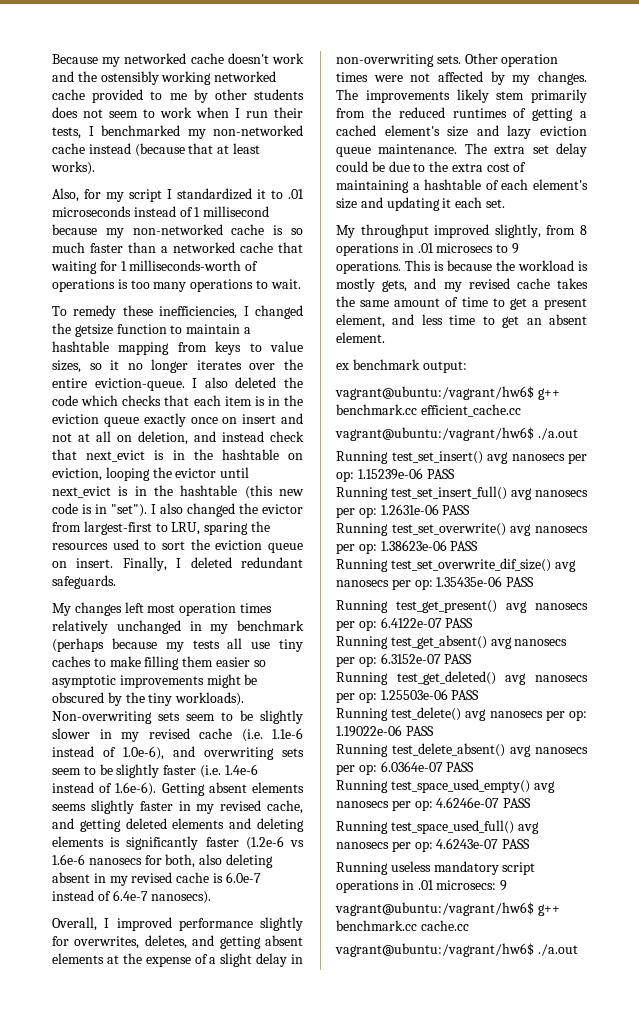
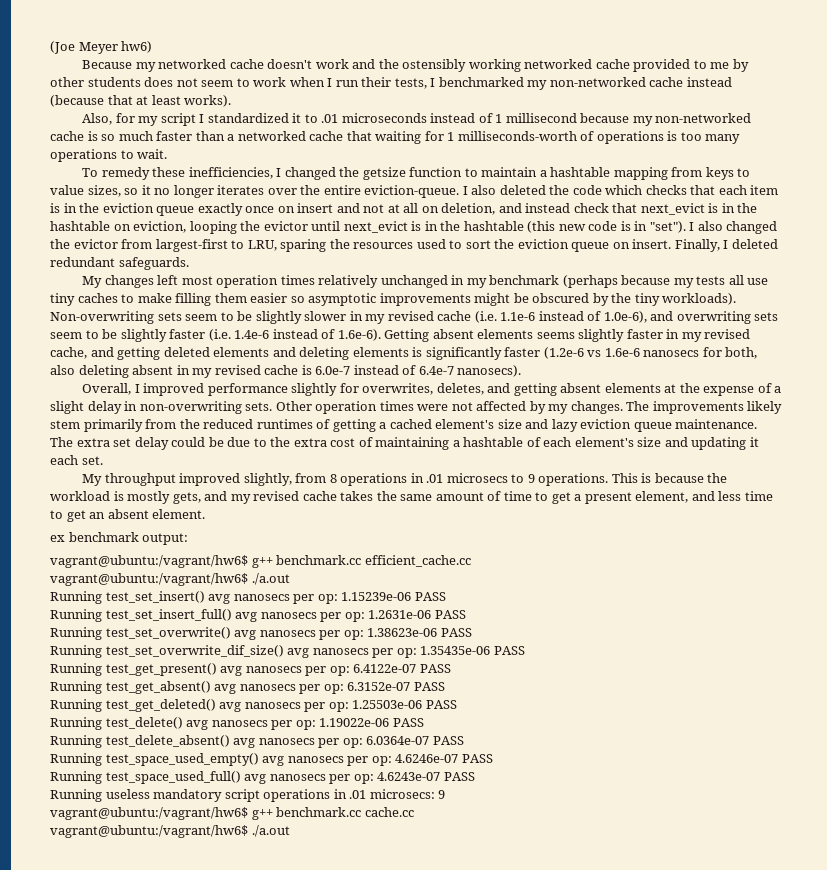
(52, 59) none -> [50,41,153,54] (Joe Meyer hw6) //

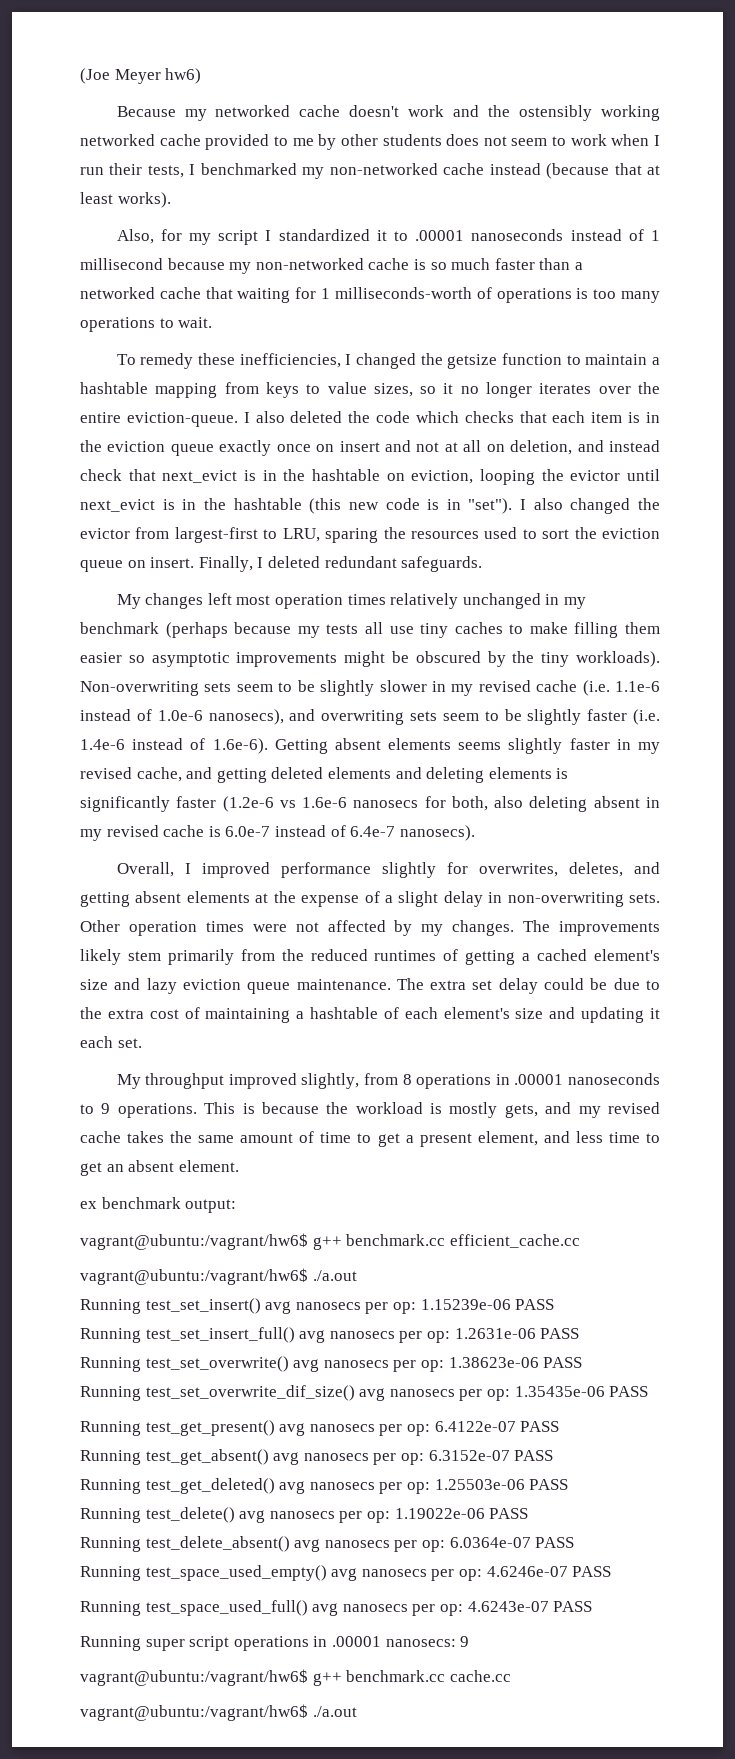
[321,113,427,123] .01 microseconds -> [415,229,564,241] .00001 nanoseconds
[603,311,647,323] 1.0e-6), -> [157,709,284,725] 1.0e-6 nanosecs),
[426,473,508,483] .01 microsecs -> [514,1073,660,1085] .00001 nanoseconds
[105,789,223,802] useless mandatory -> [145,1639,185,1651] super
[349,789,435,799] .01 microsecs: -> [331,1636,456,1647] .00001 nanosecs:

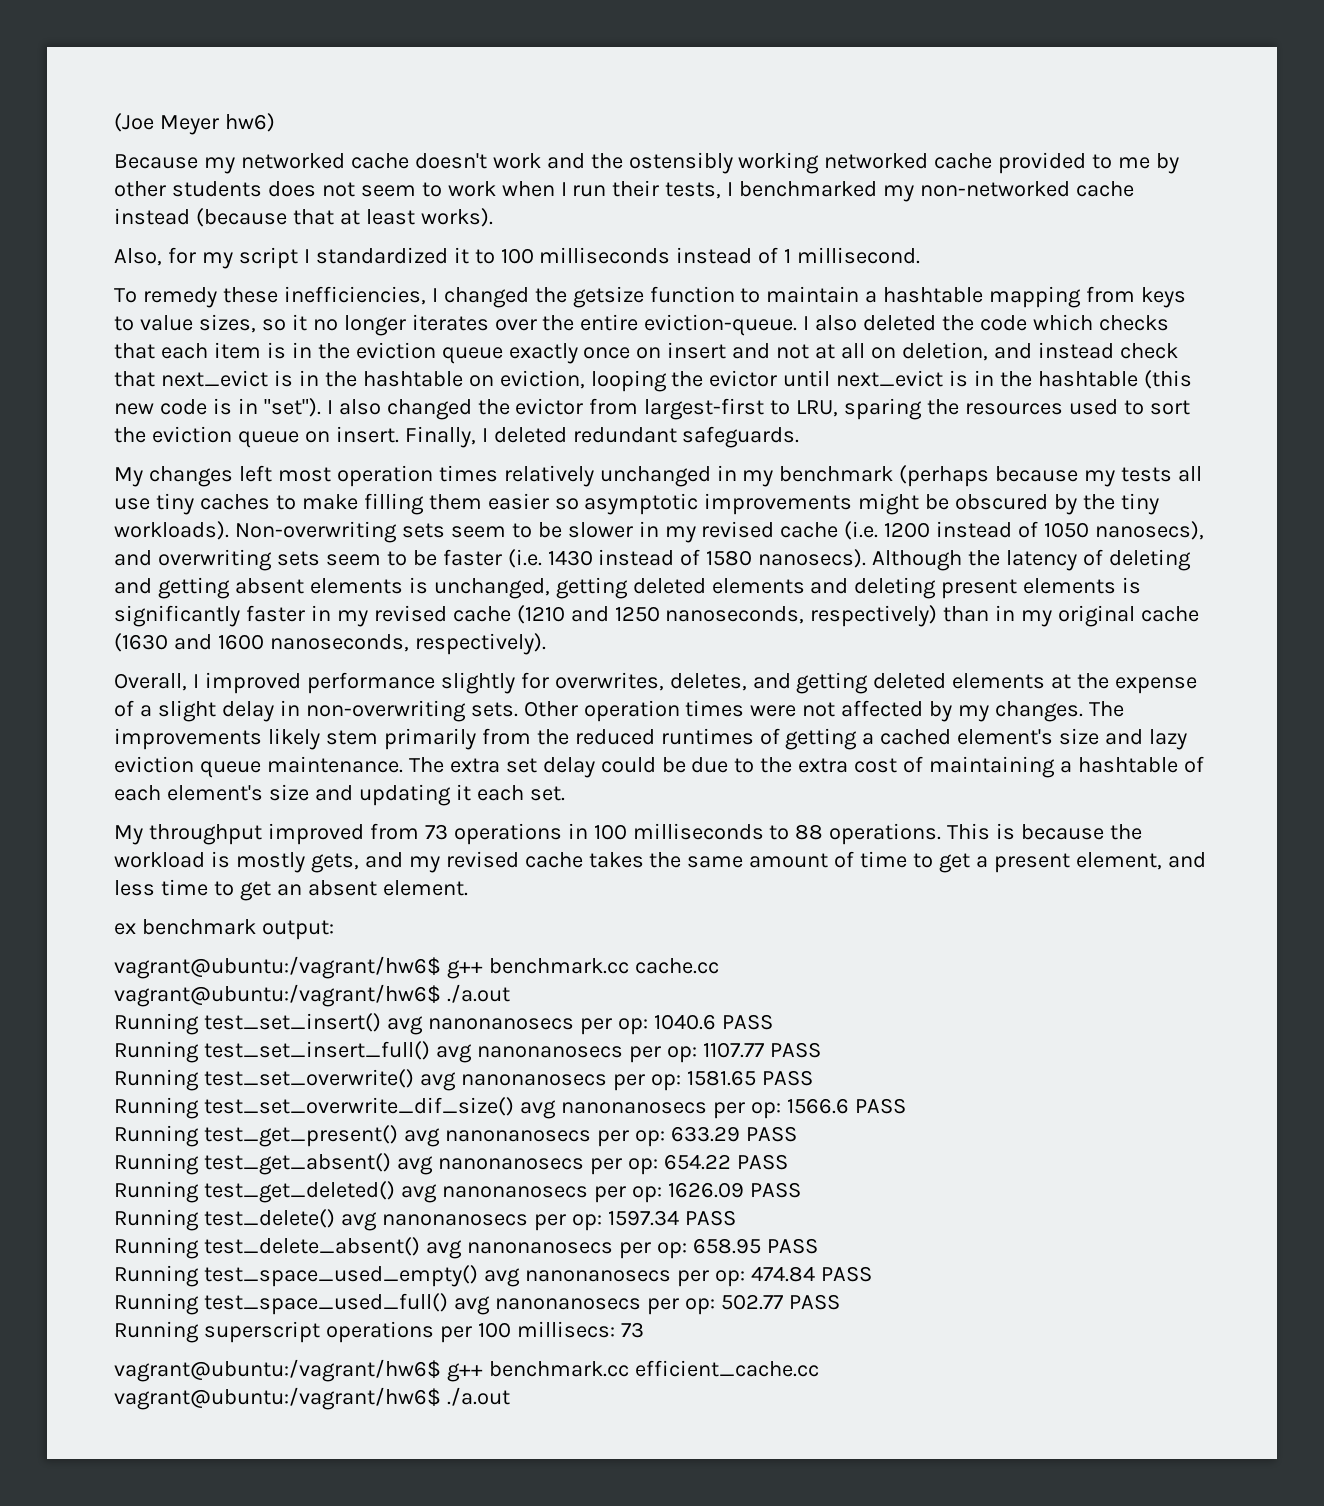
[415,229,564,241] .00001 nanoseconds -> [500,247,671,264] 100 milliseconds
[80,258,583,274] [80,287,660,303] [80,317,213,332] millisecond because my non-networked cache is so much faster than a networked cache that waiting for 1 milliseconds-worth of operations is too many operations to wait. -> [797,247,921,264] millisecond.
[320,680,375,696] slightly -> (562, 530) none
[615,681,660,692] [80,709,203,721] 1.1e-6 instead of 1.0e-6 -> [884,521,1090,538] 1200 instead of 1050
[527,709,582,725] slightly -> (437, 558) none
[80,738,660,754] [80,767,213,782] 1.4e-6 instead of 1.6e-6). Getting absent elements seems slightly faster in my revised cache, and -> [547,549,1191,571] [114,577,550,599] 1430 instead of 1580 nanosecs). Although the latency of deleting and getting absent elements is unchanged,
(485, 775) none -> [941,579,1018,599] present
[222,796,660,812] [80,825,475,841] (1.2e-6 vs 1.6e-6 nanosecs for both, also deleting absent in my revised cache is 6.0e-7 instead of 6.4e-7 nanosecs). -> [310,605,1200,627] [114,633,546,655] in my revised cache (1210 and 1250 nanoseconds, respectively) than in my original cache (1630 and 1600 nanoseconds, respectively).
[135,891,182,903] absent -> [873,673,947,689] deleted
[301,1073,660,1089] [80,1103,111,1114] slightly, from 8 operations in .00001 nanoseconds to 9 -> [369,823,824,845] from 73 operations in 100 milliseconds to 88
[449,1234,580,1248] efficient_cache.cc -> [634,958,719,974] cache.cc
[295,1299,511,1314] nanosecs per op: 1.15239e-06 -> [427,1014,716,1035] nanonanosecs per op: 1040.6
[329,1328,536,1343] nanosecs per op: 1.2631e-06 -> [476,1042,764,1063] nanonanosecs per op: 1107.77
[323,1357,539,1372] nanosecs per op: 1.38623e-06 -> [460,1070,756,1091] nanonanosecs per op: 1581.65
[389,1386,605,1401] nanosecs per op: 1.35435e-06 -> [560,1098,849,1119] nanonanosecs per op: 1566.6
[309,1421,516,1436] nanosecs per op: 6.4122e-07 -> [444,1126,740,1147] nanonanosecs per op: 633.29
[303,1450,510,1465] nanosecs per op: 6.3152e-07 -> [437,1154,731,1175] nanonanosecs per op: 654.22
[309,1479,525,1494] nanosecs per op: 1.25503e-06 -> [441,1182,744,1203] nanonanosecs per op: 1626.09
[269,1508,485,1523] nanosecs per op: 1.19022e-06 -> [381,1210,679,1231] nanonanosecs per op: 1597.34
[324,1537,531,1552] nanosecs per op: 6.0364e-07 -> [466,1238,761,1259] nanonanosecs per op: 658.95
[361,1566,568,1581] nanosecs per op: 4.6246e-07 -> [524,1266,815,1287] nanonanosecs per op: 474.84
[342,1601,593,1616] [80,1636,470,1651] [80,1669,511,1686] nanosecs per op: 4.6243e-07 PASS // Running super script operations in .00001 nanosecs: 9 // vagrant@ubuntu:/vagrant/hw6$ g++ benchmark.cc cache.cc -> [494,1294,840,1315] [114,1321,644,1343] [114,1359,819,1382] nanonanosecs per op: 502.77 PASS // Running superscript operations per 100 millisecs: 73 // vagrant@ubuntu:/vagrant/hw6$ g++ benchmark.cc efficient_cache.cc

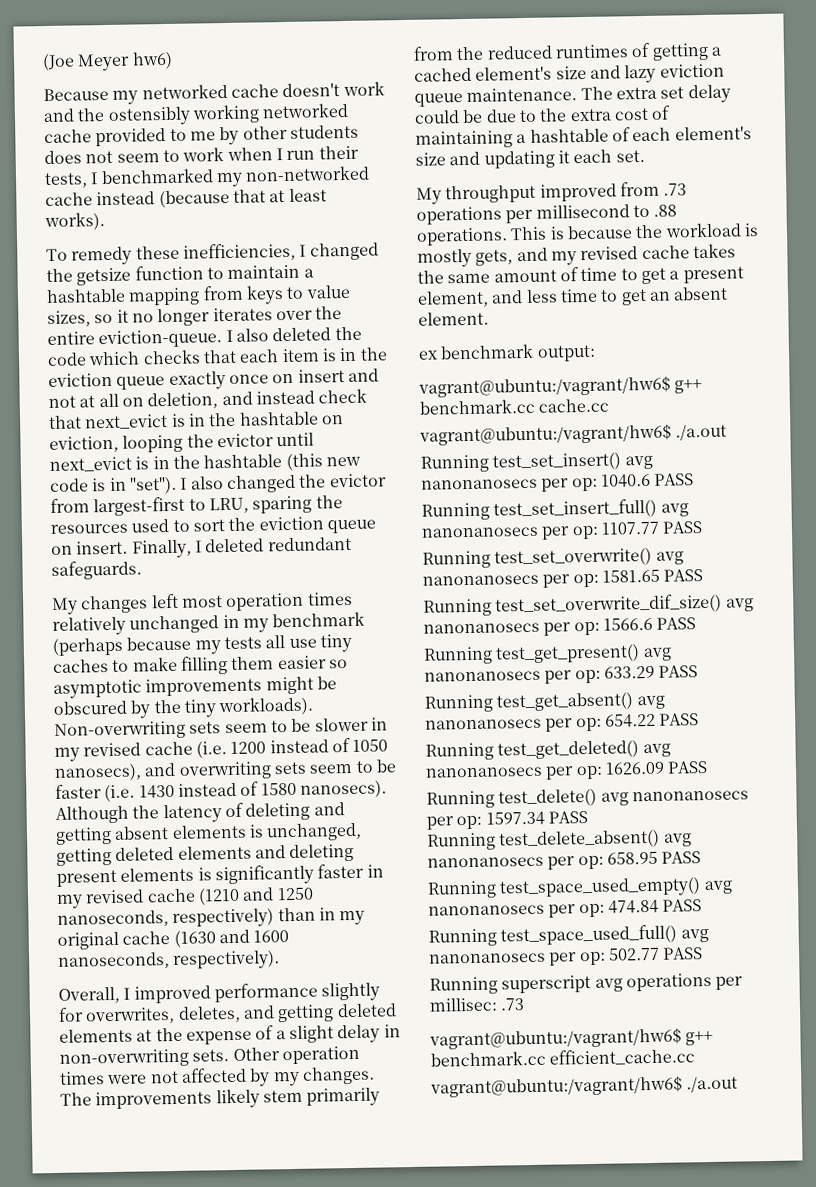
[114,247,921,269] // Also, for my script I standardized it to 100 milliseconds instead of 1 millisecond. -> (105, 222) none
[424,823,824,845] 73 operations in 100 milliseconds to 88 -> [663,183,688,196] [416,204,678,225] .73 operations per millisecond to .88
[325,1321,644,1343] operations per 100 millisecs: 73 -> [594,972,744,992] [429,997,525,1012] avg operations per millisec: .73

